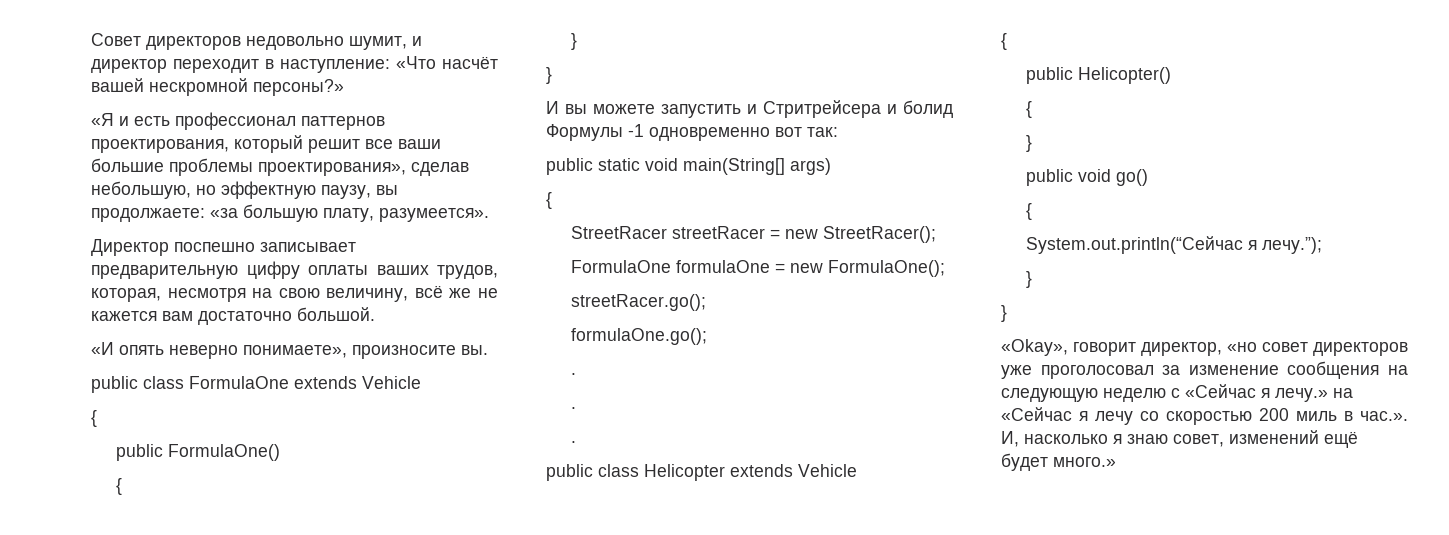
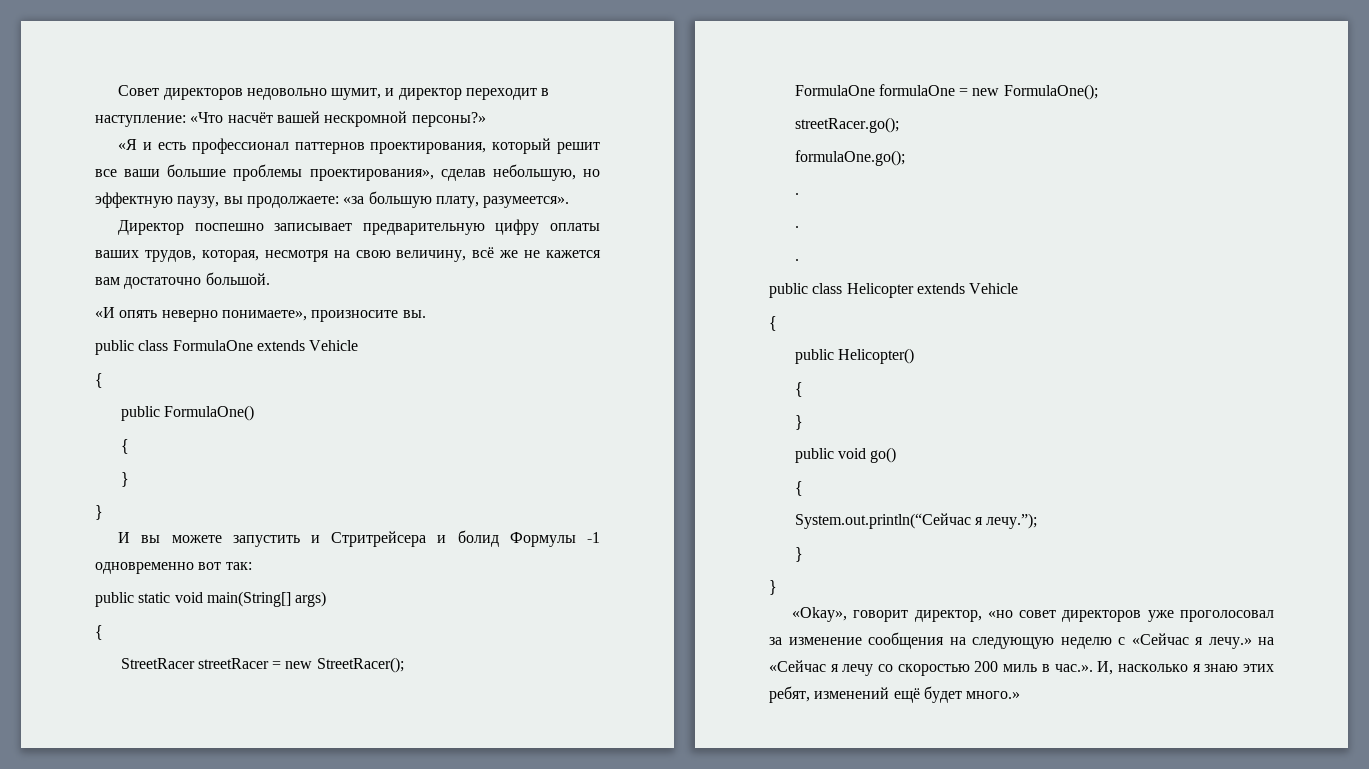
[1173,434,1224,447] совет, -> [1243,664,1274,672] [769,686,810,703] этих ребят,

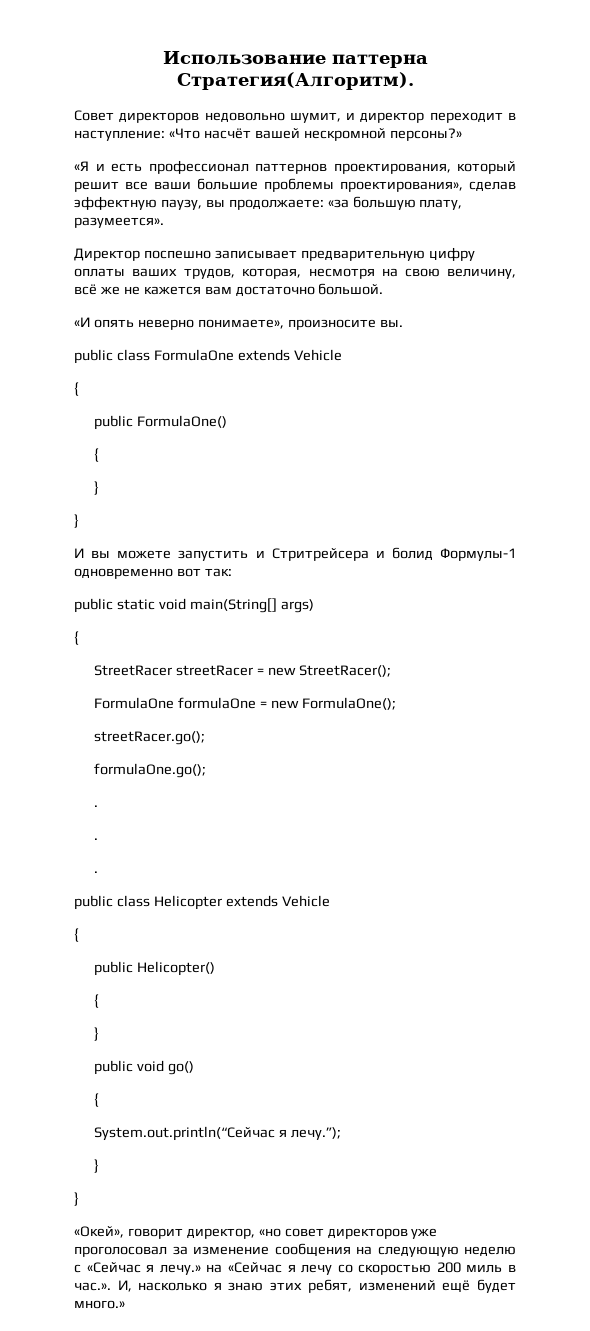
(118, 90) none -> [162,51,428,68] [176,72,414,90] Использование паттерна Стратегия(Алгоритм). //
[492,164,600,181] небольшую, но -> (516, 186) none
[509,532,600,547] Формулы -1 -> [440,548,516,561] Формулы-1
[792,607,848,622] «Okay», -> [74,1226,124,1238] «Окей»,

